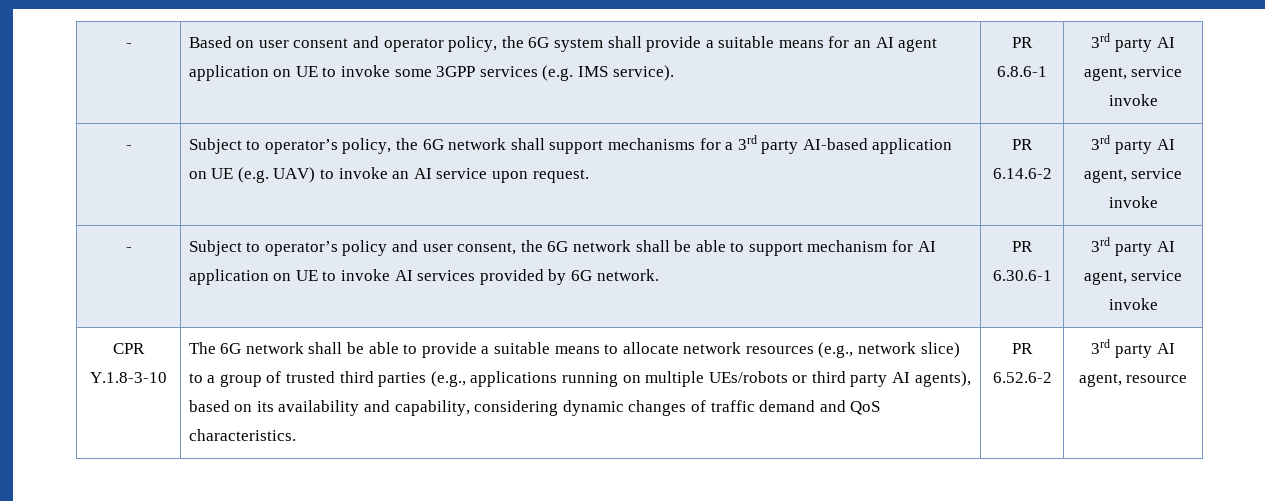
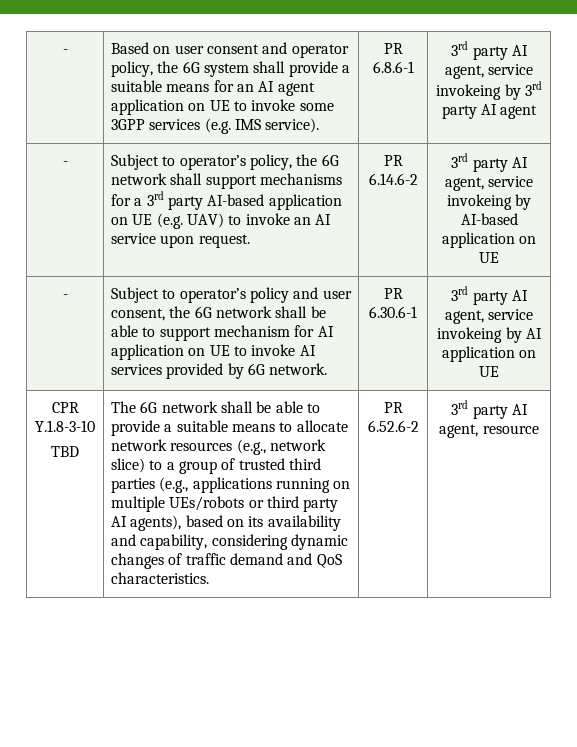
[1108,94,1158,106] invoke -> [436,81,542,100] [441,104,538,119] invokeing by 3rd party AI agent
[1108,196,1158,208] invoke -> [446,194,532,210] [460,213,518,225] [441,232,537,248] [479,252,499,263] invokeing by AI-based application on UE
[1108,298,1158,310] invoke -> [437,327,542,343] [441,346,537,362] [479,366,499,377] invokeing by AI application on UE
(167, 377) none -> [51,446,79,457] // TBD

